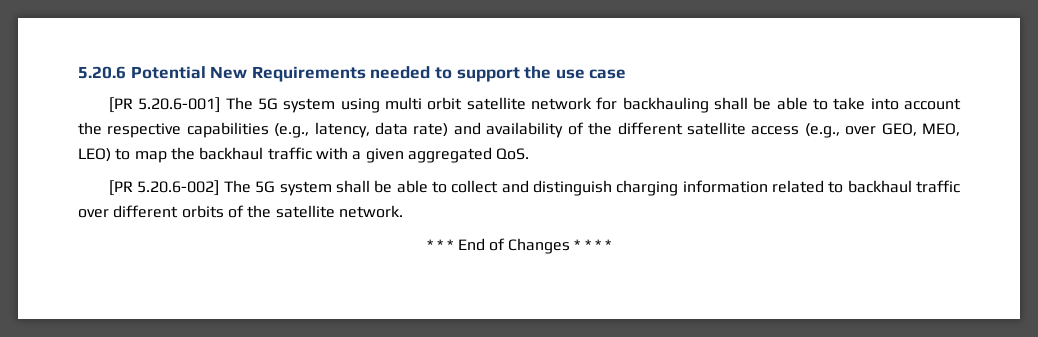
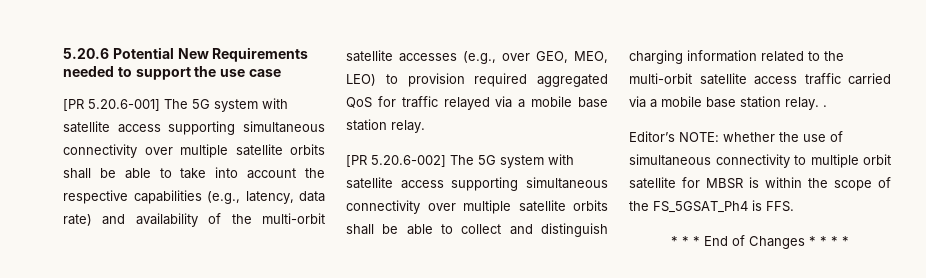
[340,97,709,113] using multi orbit satellite network for backhauling -> [262,98,288,109] [63,121,325,135] [63,144,325,158] with satellite access supporting simultaneous connectivity over multiple satellite orbits
[617,122,800,135] different satellite access -> [262,213,325,224] [346,50,457,62] multi-orbit satellite accesses
[134,147,530,163] map the backhaul traffic with a given aggregated QoS. -> [407,73,608,87] [346,96,608,110] [346,119,425,133] provision required aggregated QoS for traffic relayed via a mobile base station relay.
(332, 188) none -> [548,154,574,165] [346,177,608,191] [346,200,608,214] with satellite access supporting simultaneous connectivity over multiple satellite orbits
[847,180,960,193] [78,205,403,218] backhaul traffic over different orbits of the satellite network. -> [824,51,844,61] [629,73,891,85] [629,96,827,110] [629,131,843,142] [629,154,891,168] [629,177,891,191] [629,200,794,213] the multi-orbit satellite access traffic carried via a mobile base station relay. . // Editor’s NOTE: whether the use of simultaneous connectivity to multiple orbit satellite for MBSR is within the scope of the FS_5GSAT_Ph4 is FFS.

